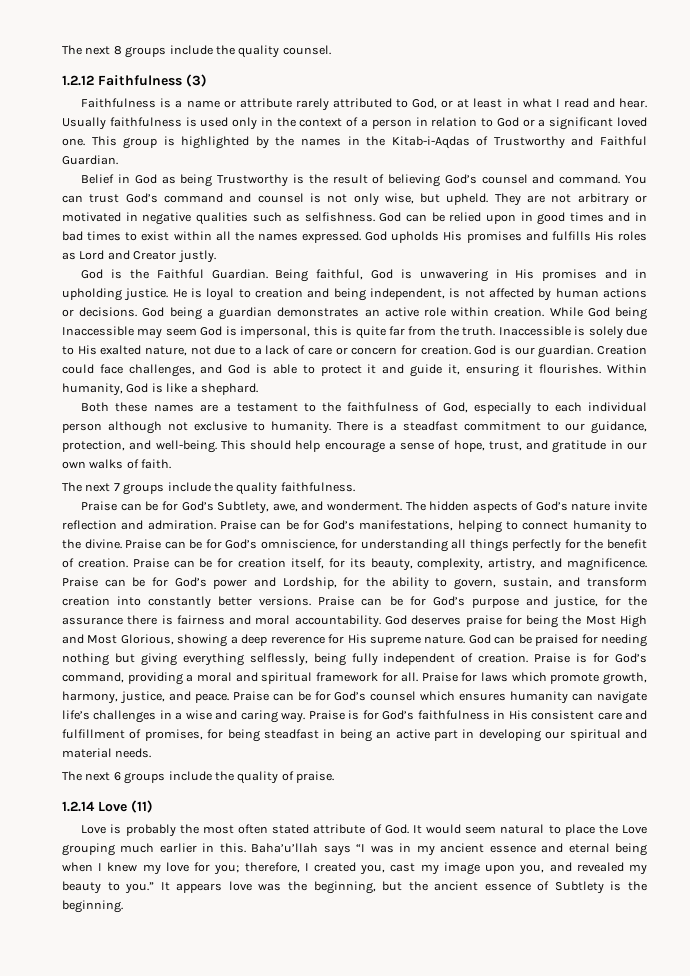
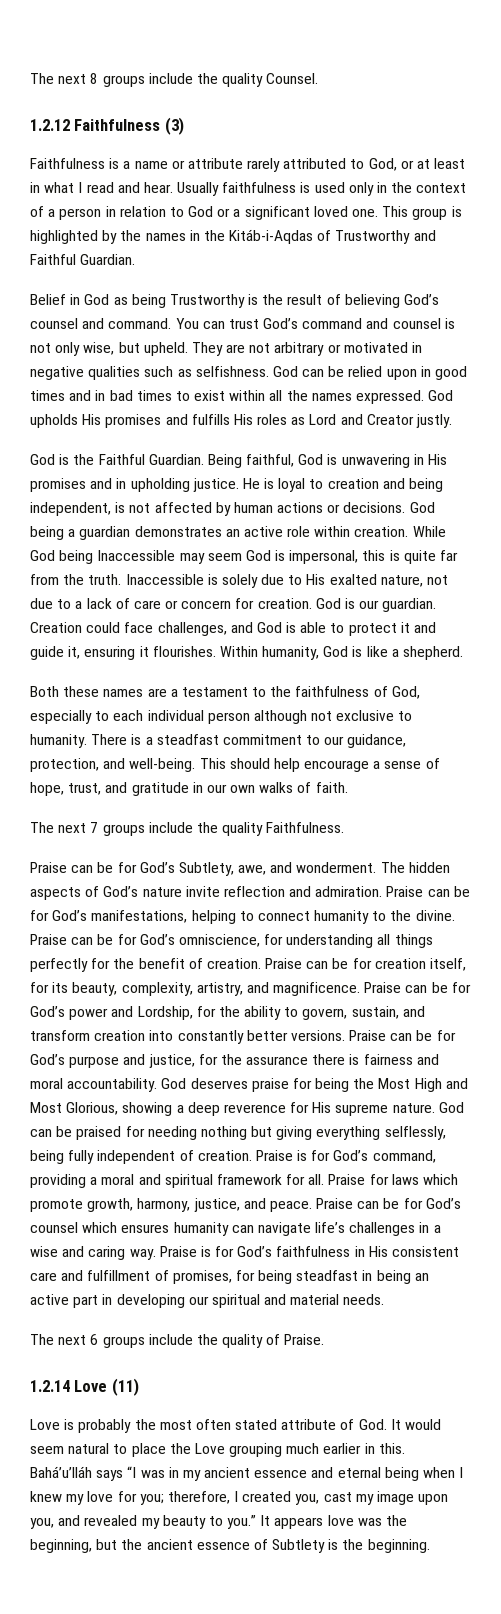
[282,45,331,55] counsel. -> [266,73,319,84] Counsel.
[391,136,470,149] Kitab-i-Aqdas -> [229,229,314,244] Kitáb-i-Aqdas
[200,383,258,395] shephard. -> [403,646,464,660] shepherd.
[280,482,355,492] faithfulness. -> [266,822,345,833] Faithfulness.
[296,771,334,783] praise. -> [284,1334,325,1345] Praise.
[251,843,319,853] Baha’u’llah -> [30,1466,92,1478] Bahá’u’lláh

